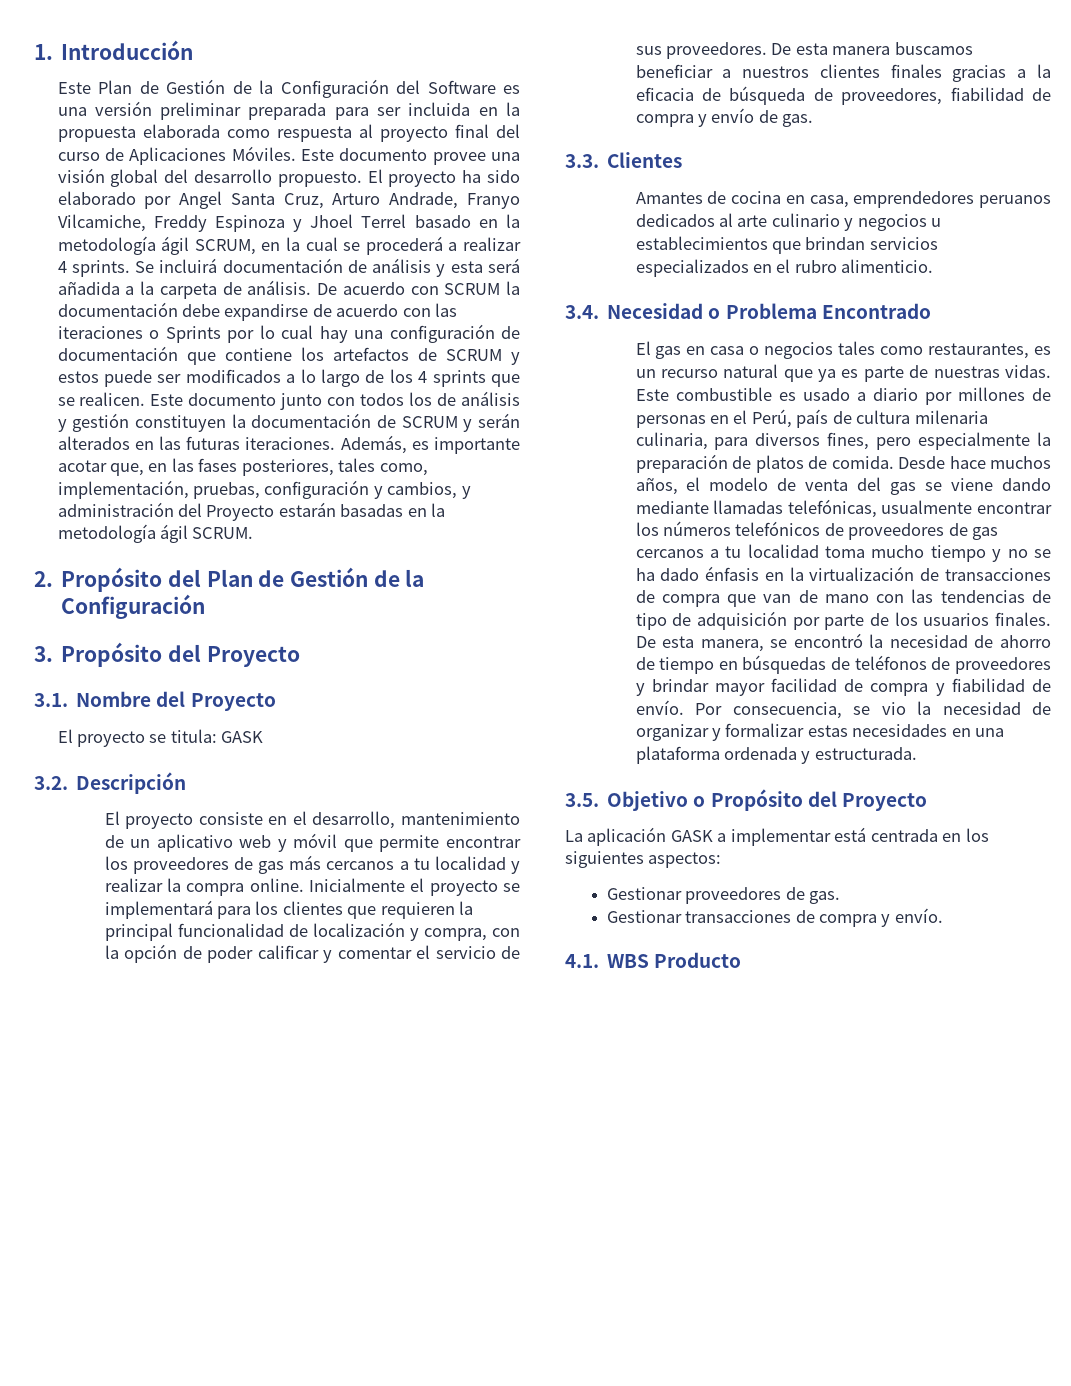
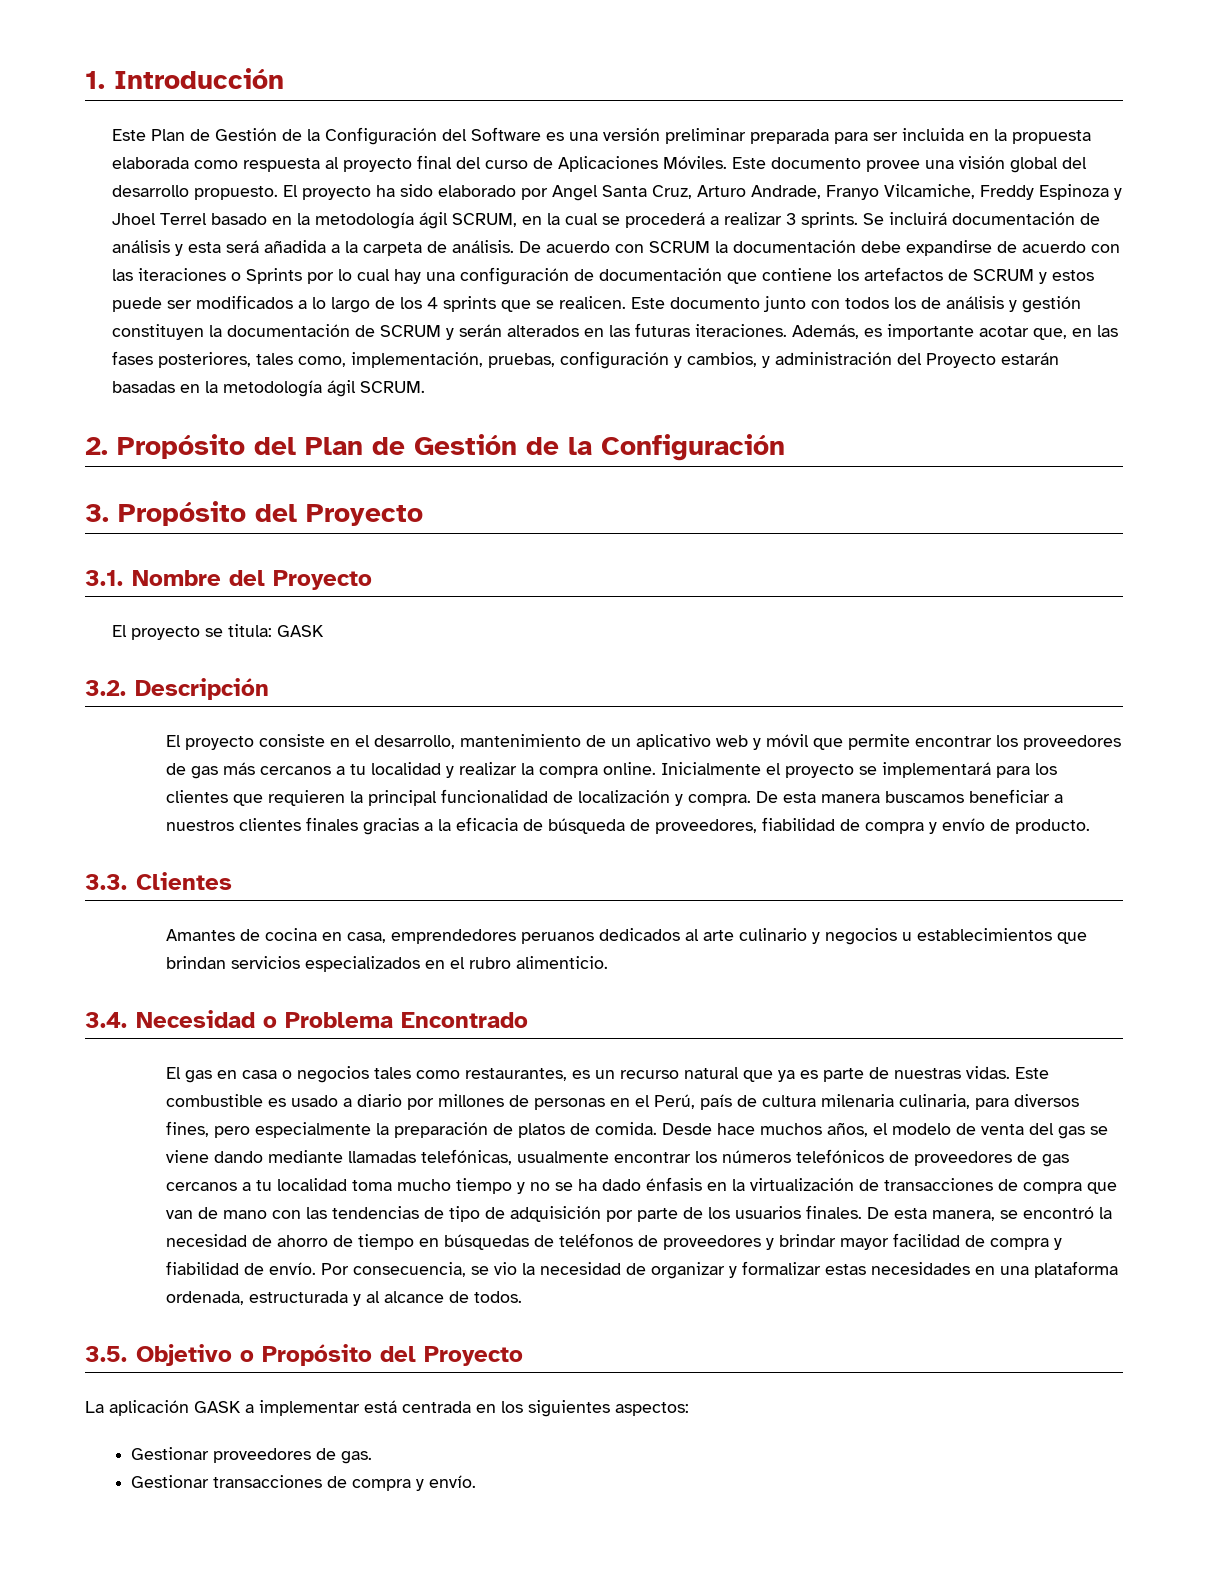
[57,261,67,273] 4 -> [786,213,797,225] 3
[423,928,520,941] [104,944,521,963] [635,42,767,59] compra, con la opción de poder calificar y comentar el servicio de sus proveedores. -> [688,794,752,806] compra.
[782,114,814,127] gas. -> [1015,819,1091,834] producto.
[723,747,917,764] ordenada y estructurada. -> [166,1291,523,1306] ordenada, estructurada y al alcance de todos.
[565,952,742,968] // 4.1. WBS Producto -> (477, 1481) none

